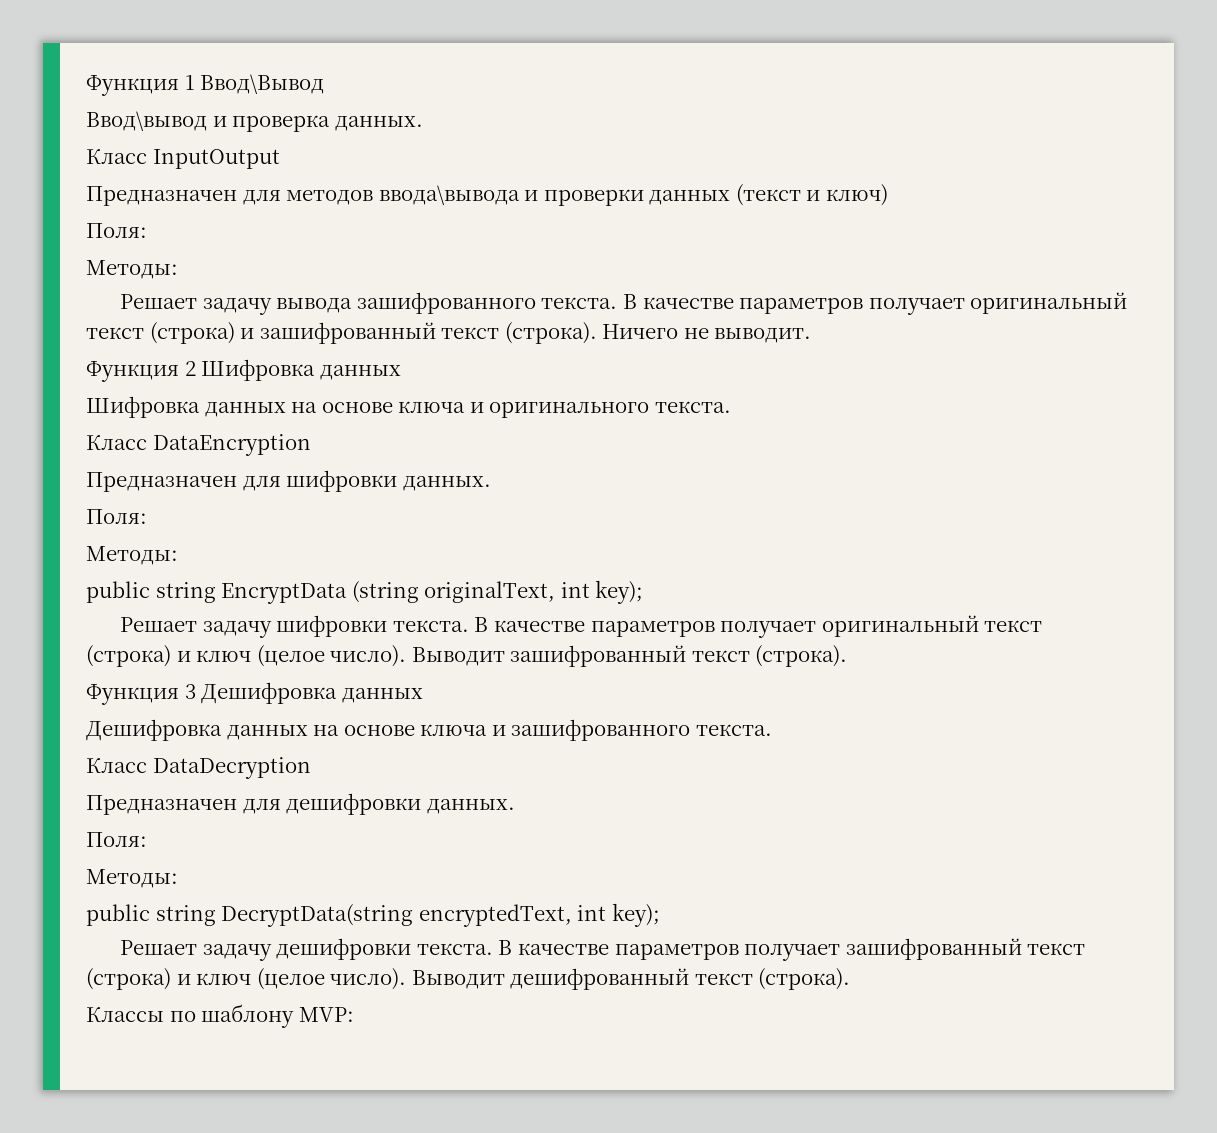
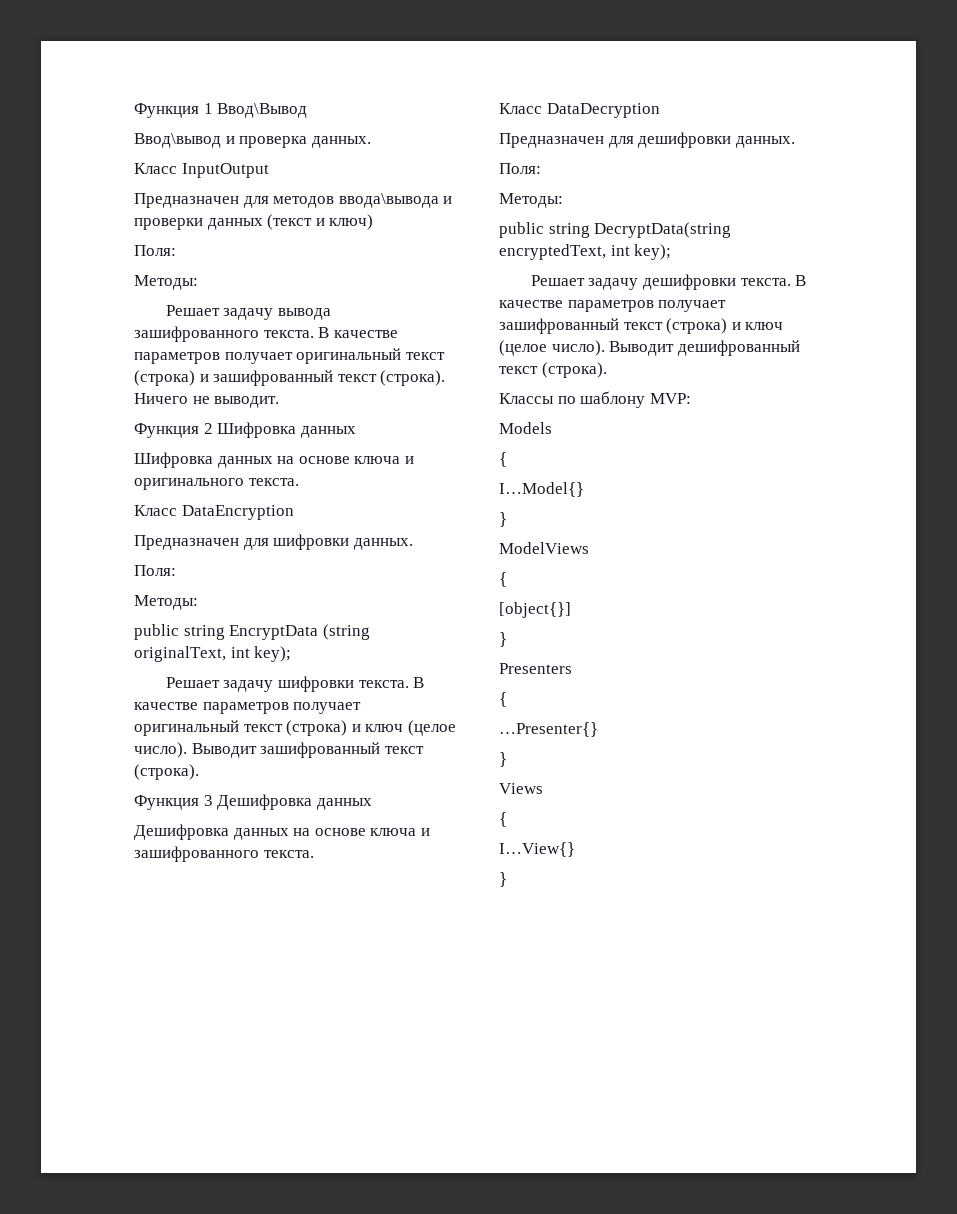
(354, 1014) none -> [499,422,552,434] [499,452,507,467] [499,482,584,497] [499,512,507,527] [499,542,589,554] [499,572,507,587] [499,602,571,618] [499,632,507,647] [499,663,572,674] [499,692,507,707] [499,722,598,737] [499,752,507,767] [499,783,543,794] [499,812,507,827] [499,842,575,857] [499,872,507,887] // Models // { // I…Model{} // } // ModelViews // { // [object{}] // } // Presenters // { // …Presenter{} // } // Views // { // I…View{} // }

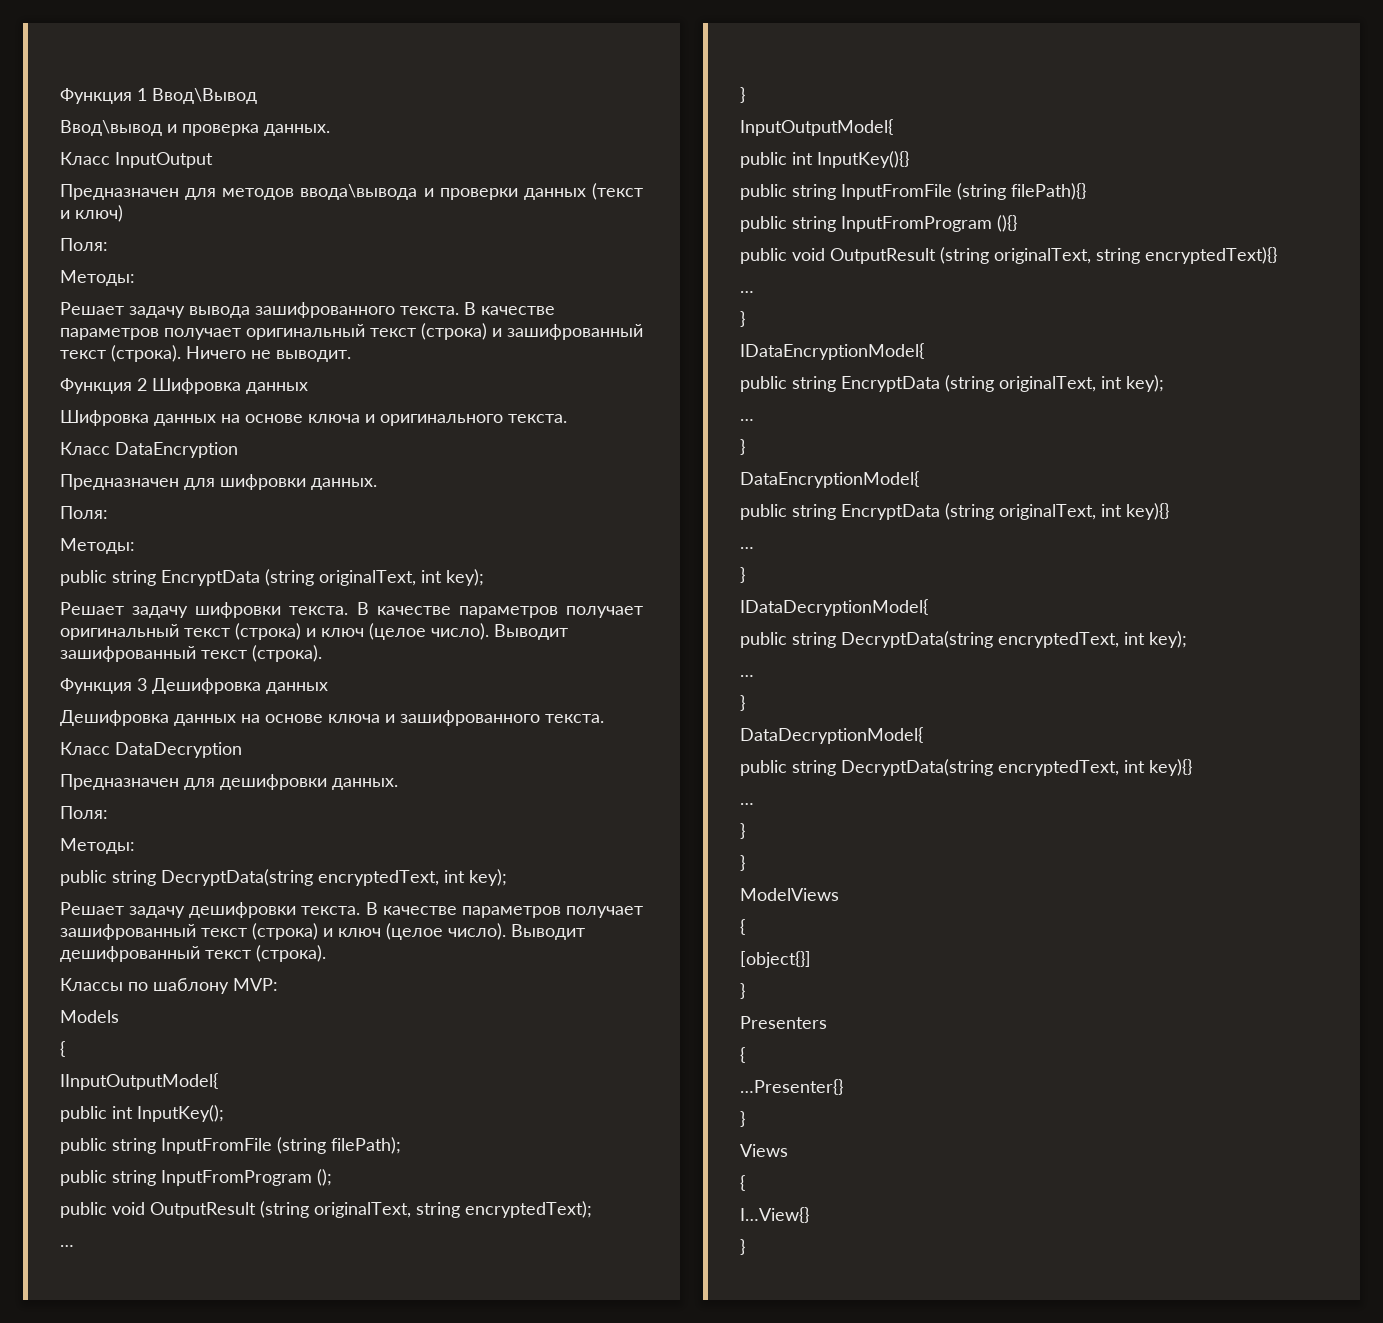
[499,482,584,497] I…Model{} -> [60,1073,218,1090] [60,1105,224,1122] [60,1137,401,1154] [60,1169,332,1186] [60,1201,592,1218] [60,1245,74,1247] [740,87,745,103] [740,119,893,136] [740,151,909,168] [740,183,1086,200] [740,215,1017,232] [740,247,1277,264] [740,291,754,293] [740,311,745,327] [740,343,924,360] [740,375,1164,392] [740,419,754,421] [740,439,745,455] [740,471,919,488] [740,503,1169,520] [740,547,754,549] [740,567,745,583] [740,599,928,616] [740,631,1187,648] [740,675,754,677] [740,695,745,711] [740,727,923,744] [740,759,1192,776] [740,803,754,805] [740,823,745,839] IInputOutputModel{ // public int InputKey(); // public string InputFromFile (string filePath); // public string InputFromProgram (); // public void OutputResult (string originalText, string encryptedText); // … // } // InputOutputModel{ // public int InputKey(){} // public string InputFromFile (string filePath){} // public string InputFromProgram (){} // public void OutputResult (string originalText, string encryptedText){} // … // } // IDataEncryptionModel{ // public string EncryptData (string originalText, int key); // … // } // DataEncryptionModel{ // public string EncryptData (string originalText, int key){} // … // } // IDataDecryptionModel{ // public string DecryptData(string encryptedText, int key); // … // } // DataDecryptionModel{ // public string DecryptData(string encryptedText, int key){} // … // }

